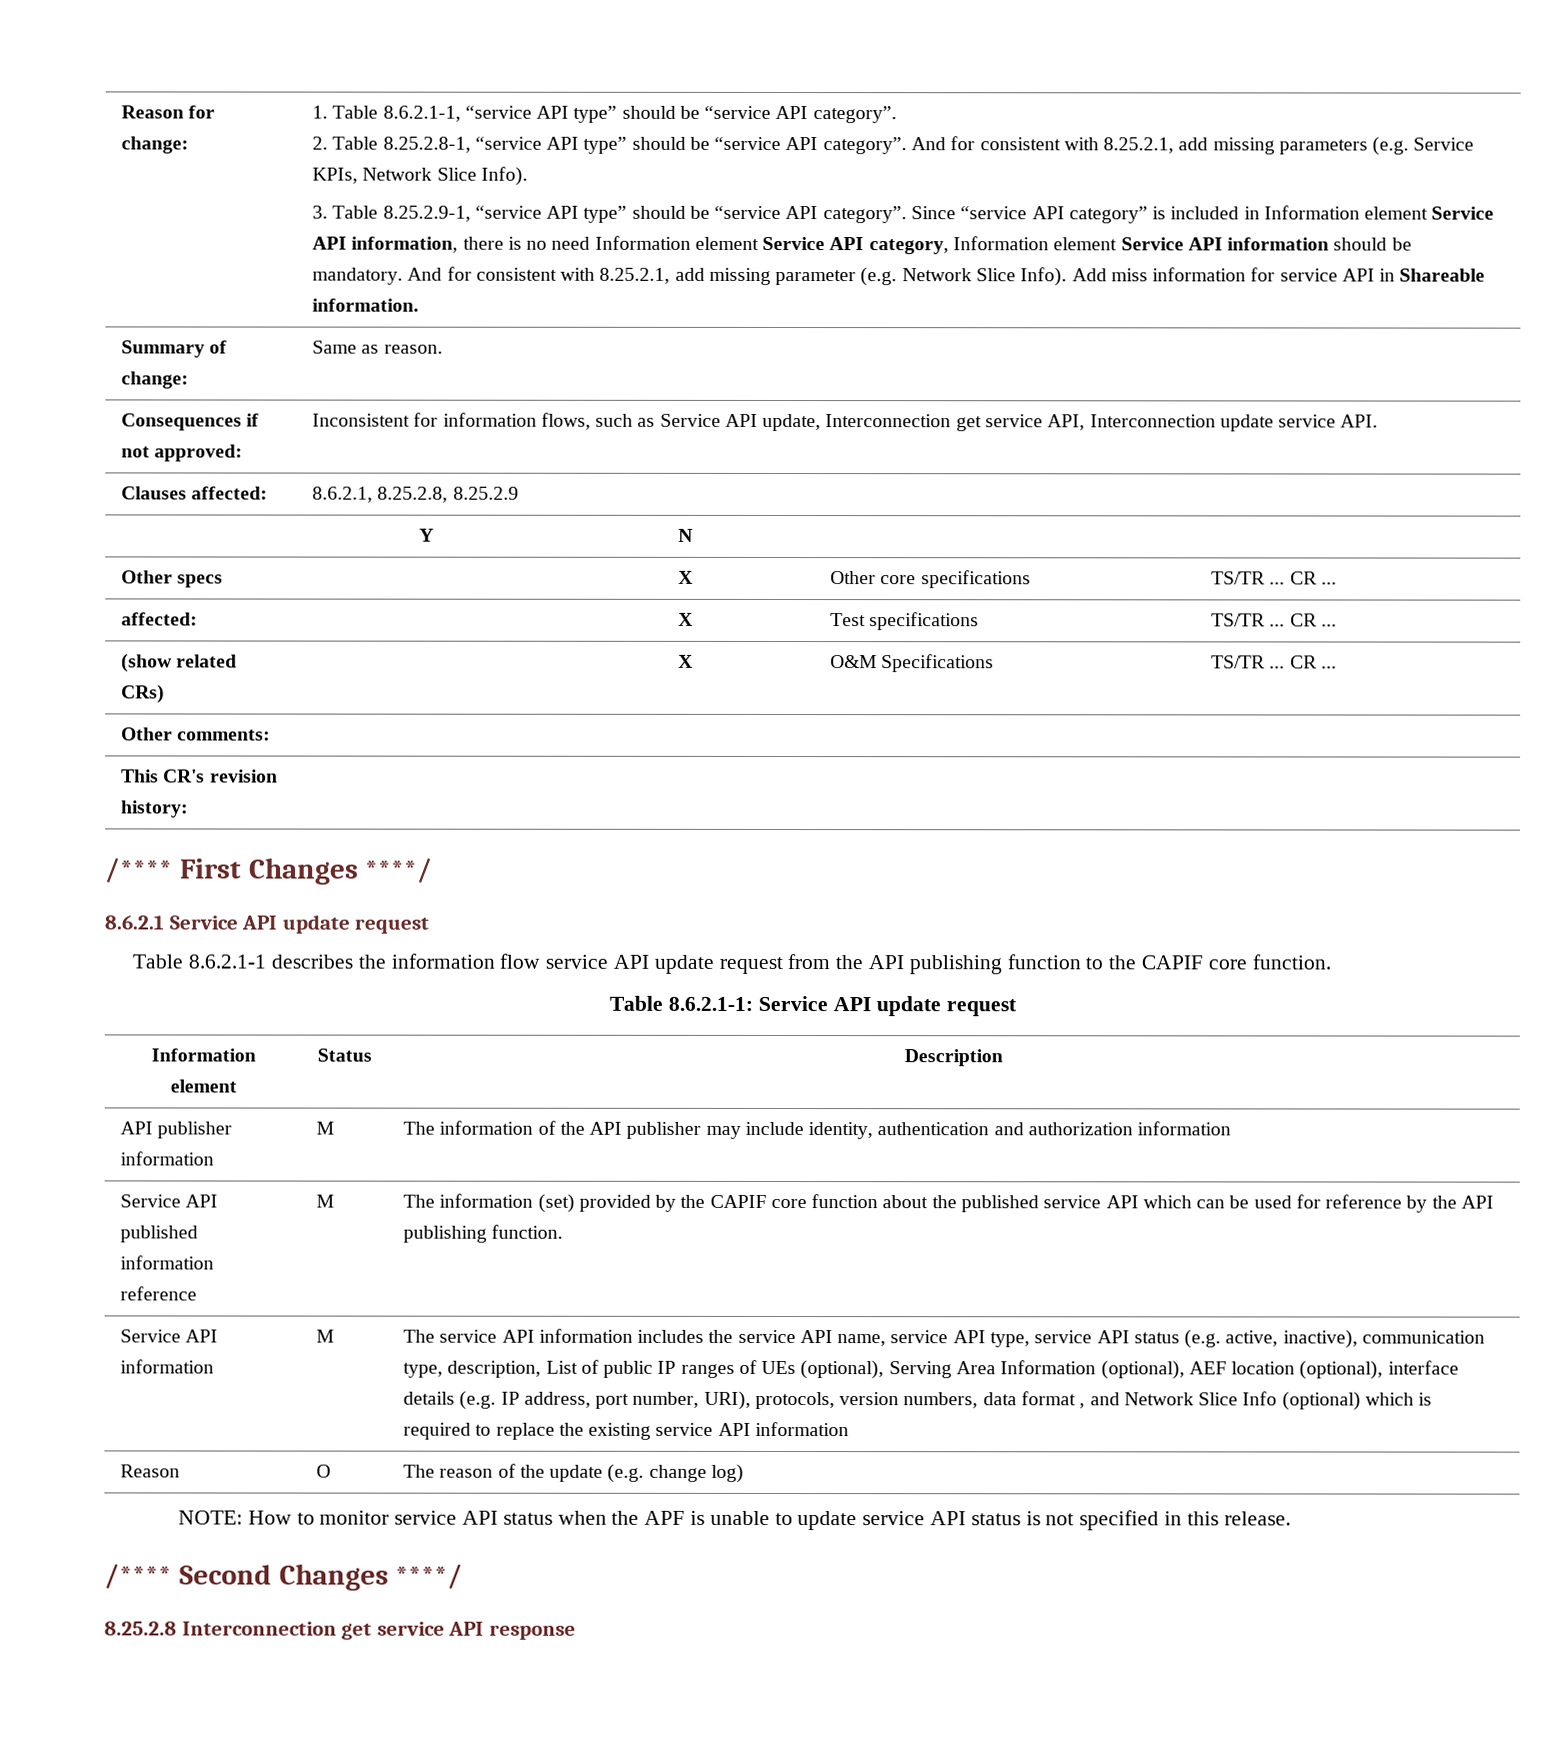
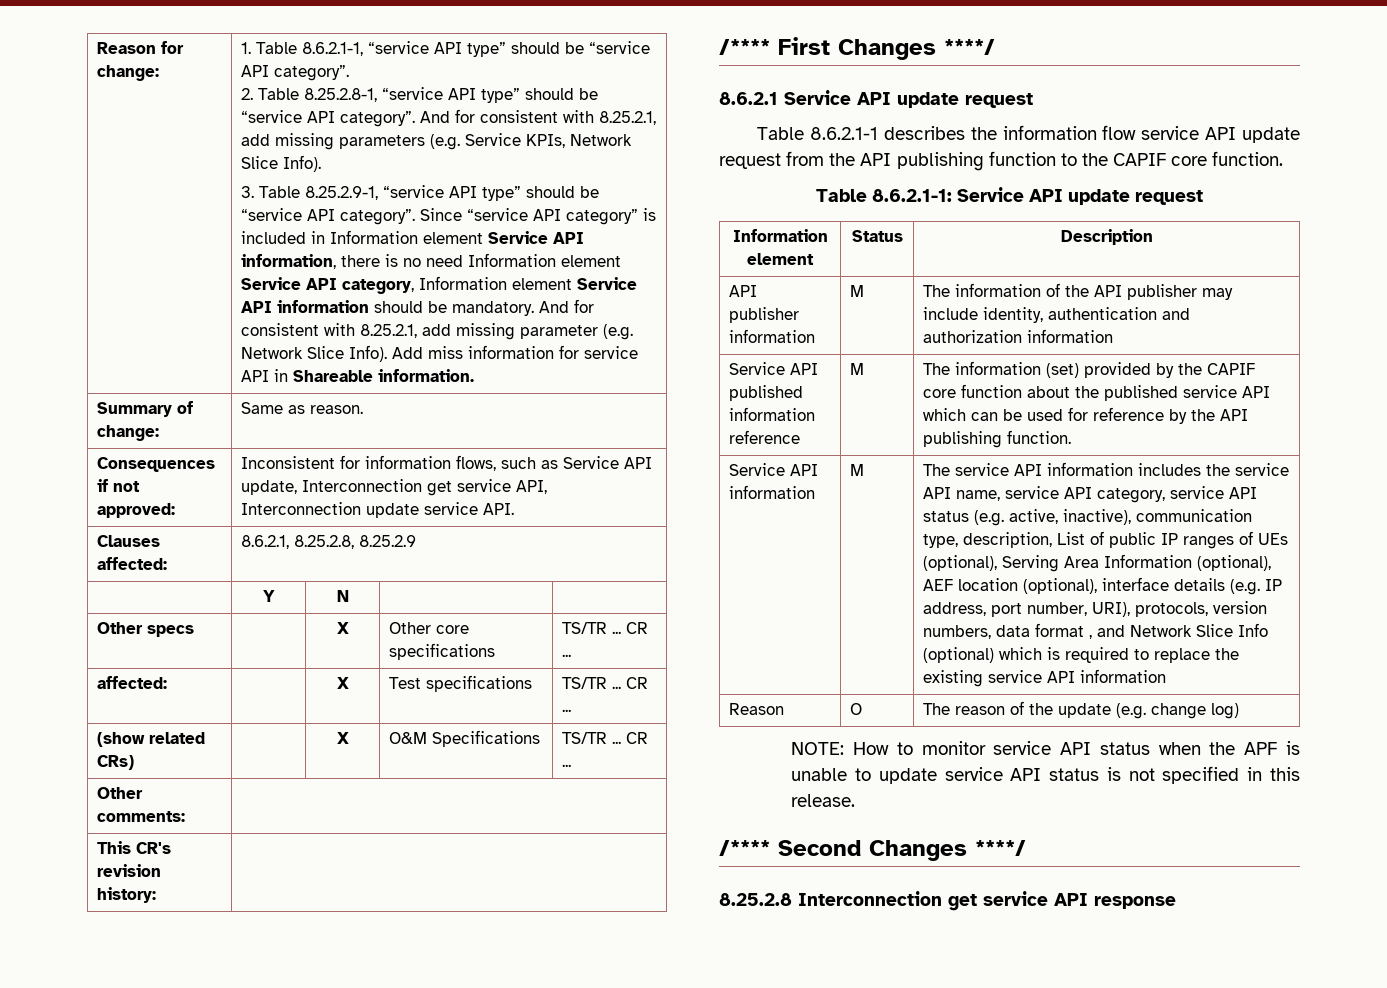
[989,1332,1030,1348] type, -> [1097,488,1166,503] category,

